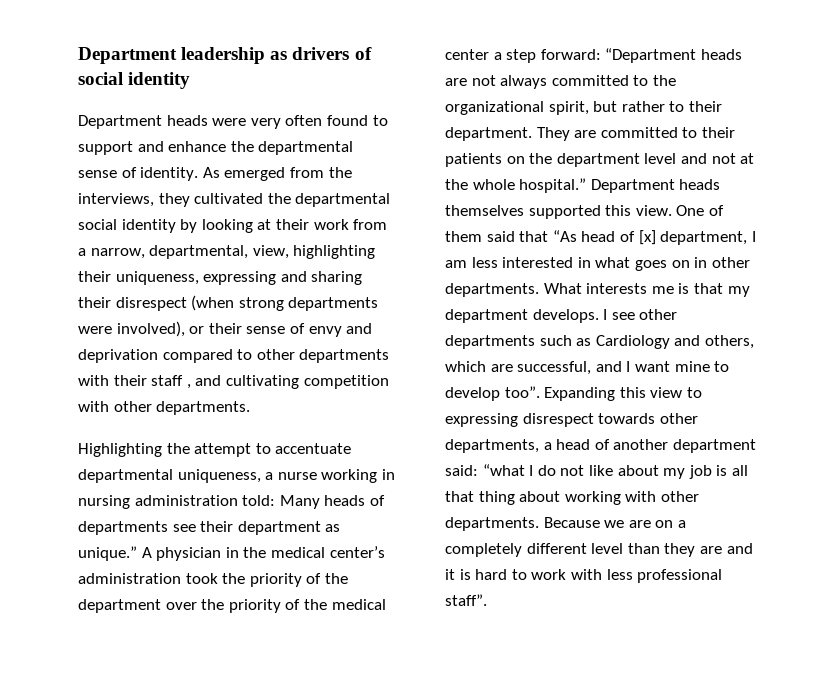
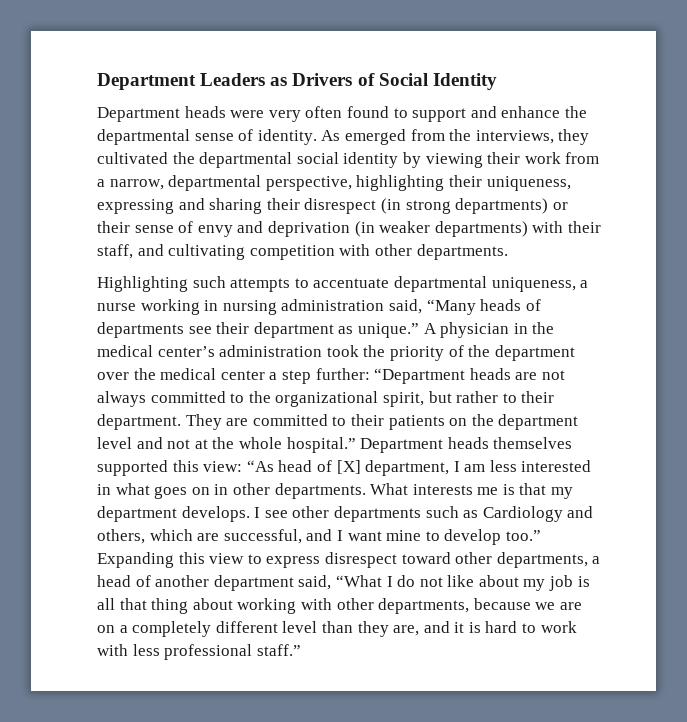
[78,47,372,64] [78,72,191,89] Department leadership as drivers of social identity -> [97,73,497,90] Department Leaders as Drivers of Social Identity
[201,219,272,233] looking at -> [425,153,483,168] viewing
[149,245,289,259] departmental, view, -> [168,175,352,191] departmental perspective,
[191,295,379,311] [78,321,185,337] (when strong departments were involved), -> [380,198,549,214] (in strong departments)
[162,349,390,363] [78,375,191,389] compared to other departments with their staff , -> [354,221,601,237] [97,244,133,259] (in weaker departments) with their staff,
[166,443,252,457] the attempt -> [192,276,291,292] such attempts
[242,495,320,509] told: Many -> [388,299,476,315] said, “Many
[228,599,327,613] priority of the -> (156, 374) none
[540,49,601,60] forward: -> [315,368,370,380] further:
[635,205,724,216] [445,231,549,242] view. One of them said that -> [203,461,243,472] view:
[638,230,656,245] [x] -> [336,460,361,474] [X]
[504,386,540,398] too”. -> [505,530,541,541] too.”
[445,413,656,427] expressing disrespect towards -> [266,552,451,568] express disrespect toward
[445,464,525,476] said: “what -> [298,575,382,590] said, “What
[445,517,600,531] departments. Because -> [378,598,531,614] departments, because
[699,546,722,554] are -> [393,625,420,636] are,
[445,594,487,606] staff”. -> [256,644,301,656] staff.”

